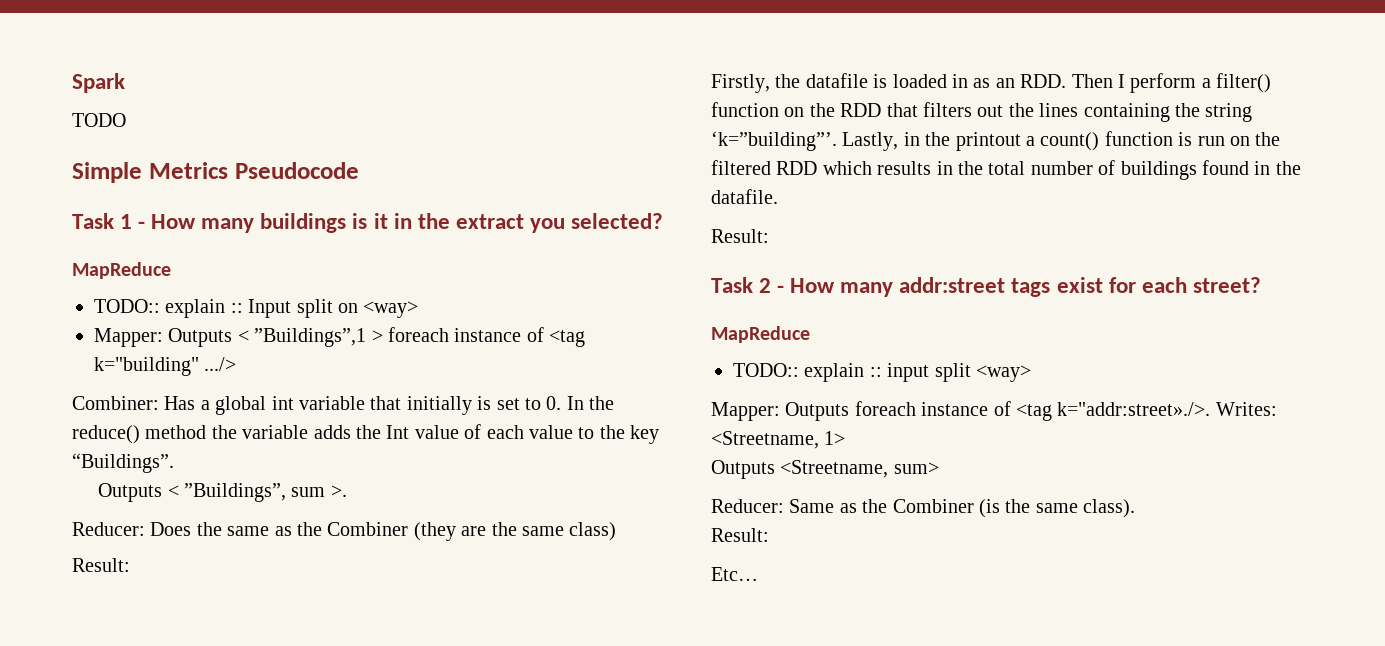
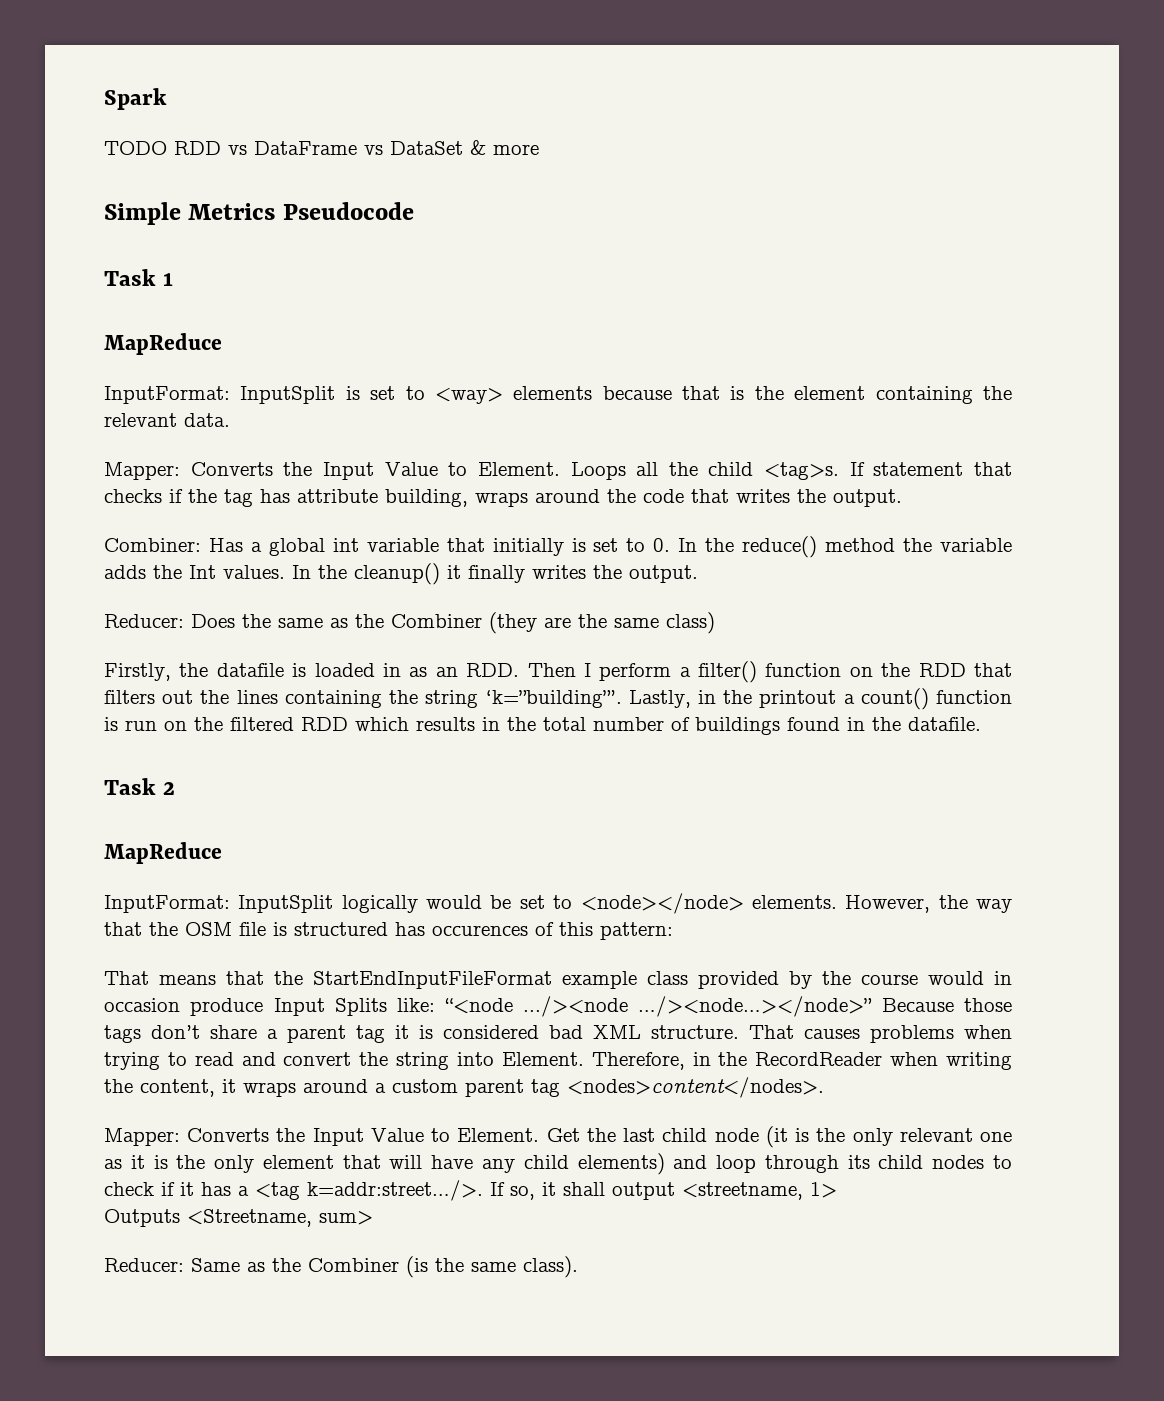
(126, 120) none -> [174,140,539,155] RDD vs DataFrame vs DataSet & more
[138,213,663,233] [72,262,171,279] [94,299,419,318] [94,327,586,347] [94,357,237,376] - How many buildings is it in the extract you selected? // MapReduce // TODO:: explain :: Input split on <way> // Mapper: Outputs < ”Buildings”,1 > foreach instance of <tag k="building" .../> -> [104,333,222,355] [104,386,1012,404] [104,413,230,427] [104,462,1012,480] [104,489,902,507] // MapReduce // InputFormat: InputSplit is set to <way> elements because that is the element containing the relevant data. // Mapper: Converts the Input Value to Element. Loops all the child <tag>s. If statement that checks if the tag has attribute building, wraps around the code that writes the output.
[414,424,660,444] [72,453,174,473] [98,483,347,502] value of each value to the key “Buildings”. // Outputs < ”Buildings”, sum >. -> [223,563,698,585] values. In the cleanup() it finally writes the output.
[72,558,130,572] // Result: -> (715, 623) none
[711,229,769,243] // Result: -> (981, 724) none
[777,277,1261,297] [711,326,810,343] [733,363,1031,382] [711,401,1277,421] [711,431,819,449] - How many addr:street tags exist for each street? // MapReduce // TODO:: explain :: input split <way> // Mapper: Outputs foreach instance of <tag k="addr:street»./>. Writes: <Streetname, -> [104,842,222,864] [104,893,1013,914] [104,922,673,940] [104,971,1012,989] [104,996,1013,1017] [104,1025,1012,1043] [104,1052,1013,1070] [104,1077,824,1098] [104,1126,1013,1148] [104,1153,1013,1175] [104,1180,803,1201] // MapReduce // InputFormat: InputSplit logically would be set to <node></node> elements. However, the way that the OSM file is structured has occurences of this pattern: // That means that the StartEndInputFileFormat example class provided by the course would in occasion produce Input Splits like: “<node .../><node …/><node…></node>” Because those tags don’t share a parent tag it is considered bad XML structure. That causes problems when trying to read and convert the string into Element. Therefore, in the RecordReader when writing the content, it wraps around a custom parent tag <nodes>content</nodes>. // Mapper: Converts the Input Value to Element. Get the last child node (it is the only relevant one as it is the only element that will have any child elements) and loop through its child nodes to check if it has a <tag k=addr:street…/>. If so, it shall output <streetname,
[711,528,769,542] [711,567,758,581] // Result: // Etc… -> (578, 1267) none

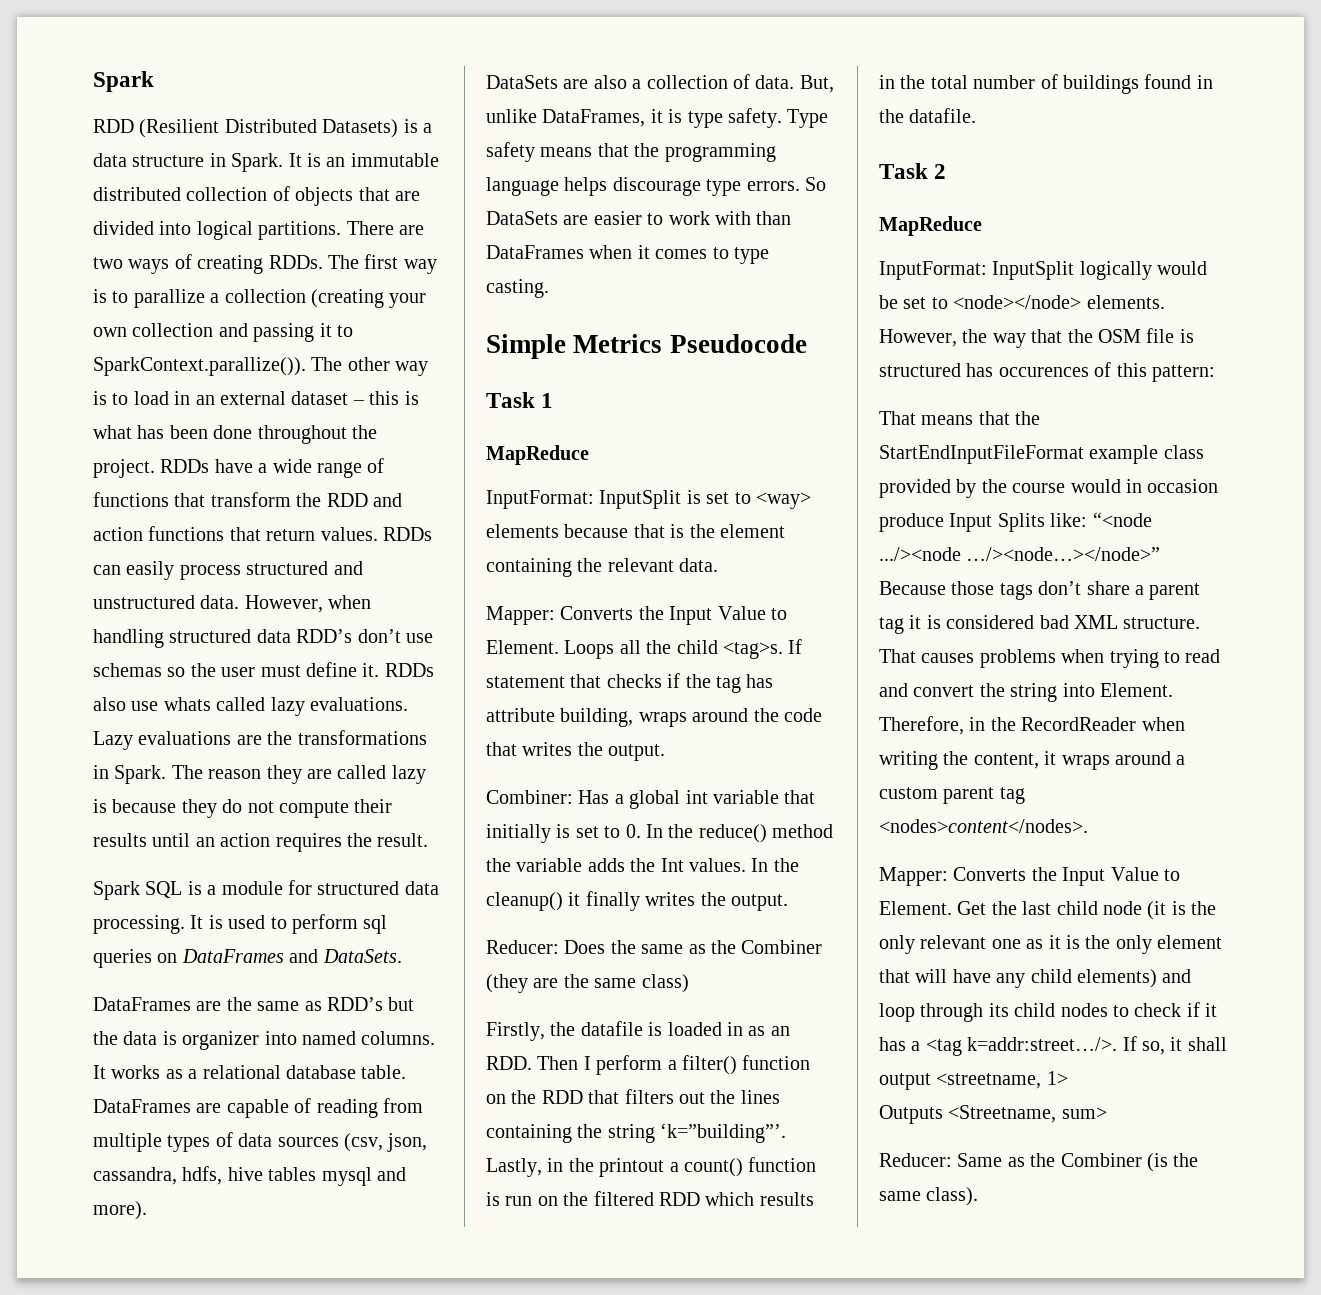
[104,140,539,155] TODO RDD vs DataFrame vs DataSet & more -> [93,119,432,138] [93,153,439,172] [93,186,420,206] [93,221,424,240] [93,254,437,274] [93,289,427,308] [93,323,353,342] [93,357,429,376] [93,391,419,405] [93,425,377,444] [93,458,385,478] [93,492,402,507] [93,526,432,541] [93,561,363,580] [93,595,372,613] [93,629,433,648] [93,662,434,677] [93,697,408,716] [93,730,427,750] [93,765,426,784] [93,799,393,818] [93,833,429,852] [93,880,439,900] [93,914,388,934] [93,949,402,968] [93,997,415,1011] [93,1031,436,1050] [93,1065,407,1079] [93,1098,423,1118] [93,1132,428,1152] [93,1166,406,1186] [93,1201,147,1220] [486,74,834,93] [486,108,829,128] [486,142,776,162] [486,177,826,196] [486,211,792,225] [486,245,769,264] [486,279,549,298] RDD (Resilient Distributed Datasets) is a data structure in Spark. It is an immutable distributed collection of objects that are divided into logical partitions. There are two ways of creating RDDs. The first way is to parallize a collection (creating your own collection and passing it to SparkContext.parallize()). The other way is to load in an external dataset – this is what has been done throughout the project. RDDs have a wide range of functions that transform the RDD and action functions that return values. RDDs can easily process structured and unstructured data. However, when handling structured data RDD’s don’t use schemas so the user must define it. RDDs also use whats called lazy evaluations. Lazy evaluations are the transformations in Spark. The reason they are called lazy is because they do not compute their results until an action requires the result. // Spark SQL is a module for structured data processing. It is used to perform sql queries on DataFrames and DataSets. // DataFrames are the same as RDD’s but the data is organizer into named columns. It works as a relational database table. DataFrames are capable of reading from multiple types of data sources (csv, json, cassandra, hdfs, hive tables mysql and more). // DataSets are also a collection of data. But, unlike DataFrames, it is type safety. Type safety means that the programming language helps discourage type errors. So DataSets are easier to work with than DataFrames when it comes to type casting.

